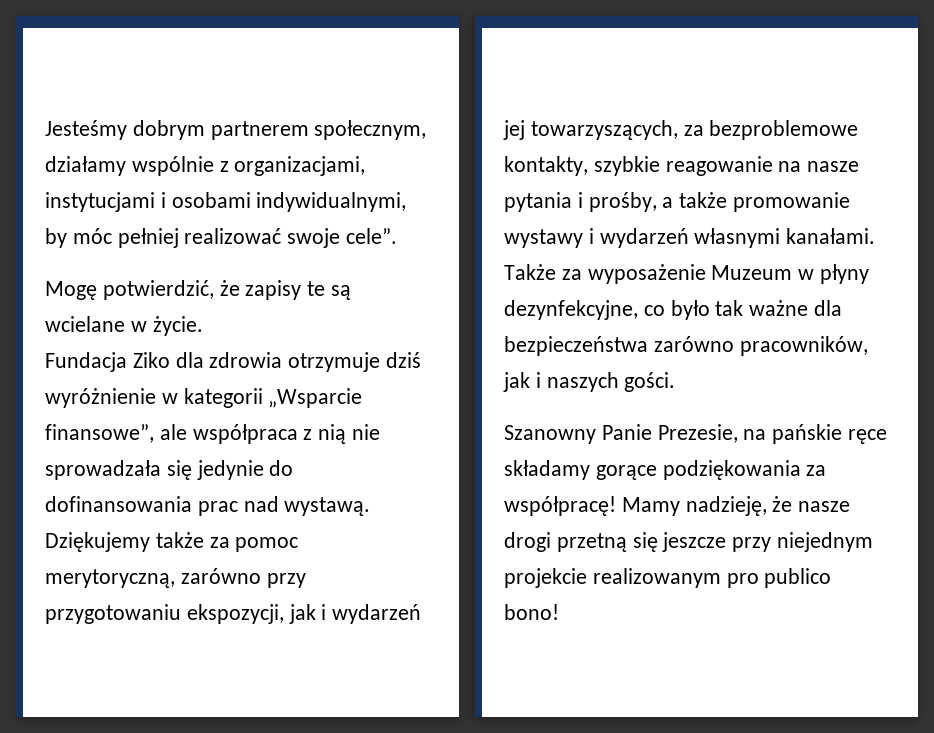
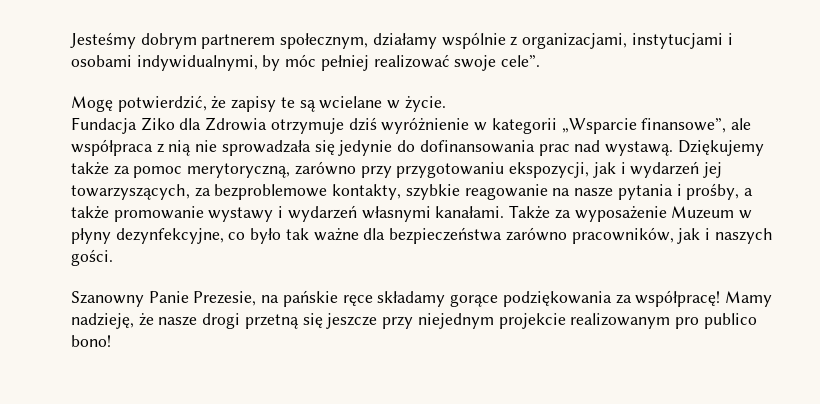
[209,352,283,368] zdrowia -> [205,117,268,131] Zdrowia

